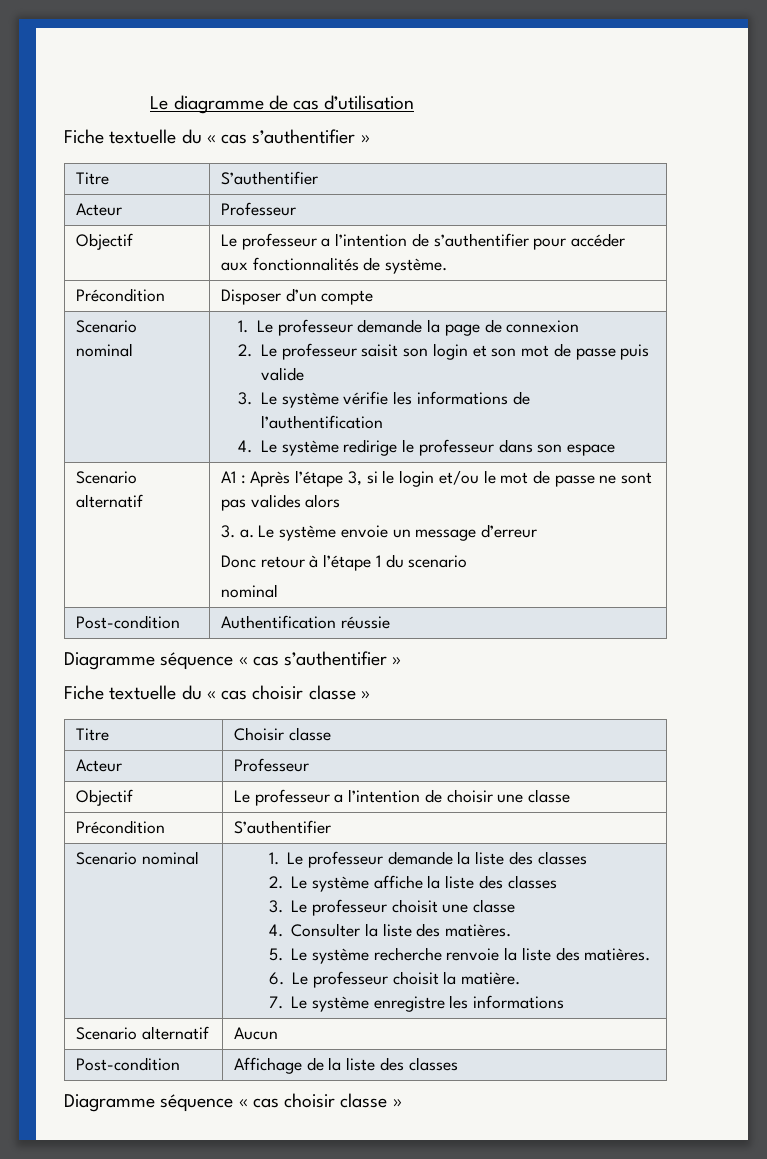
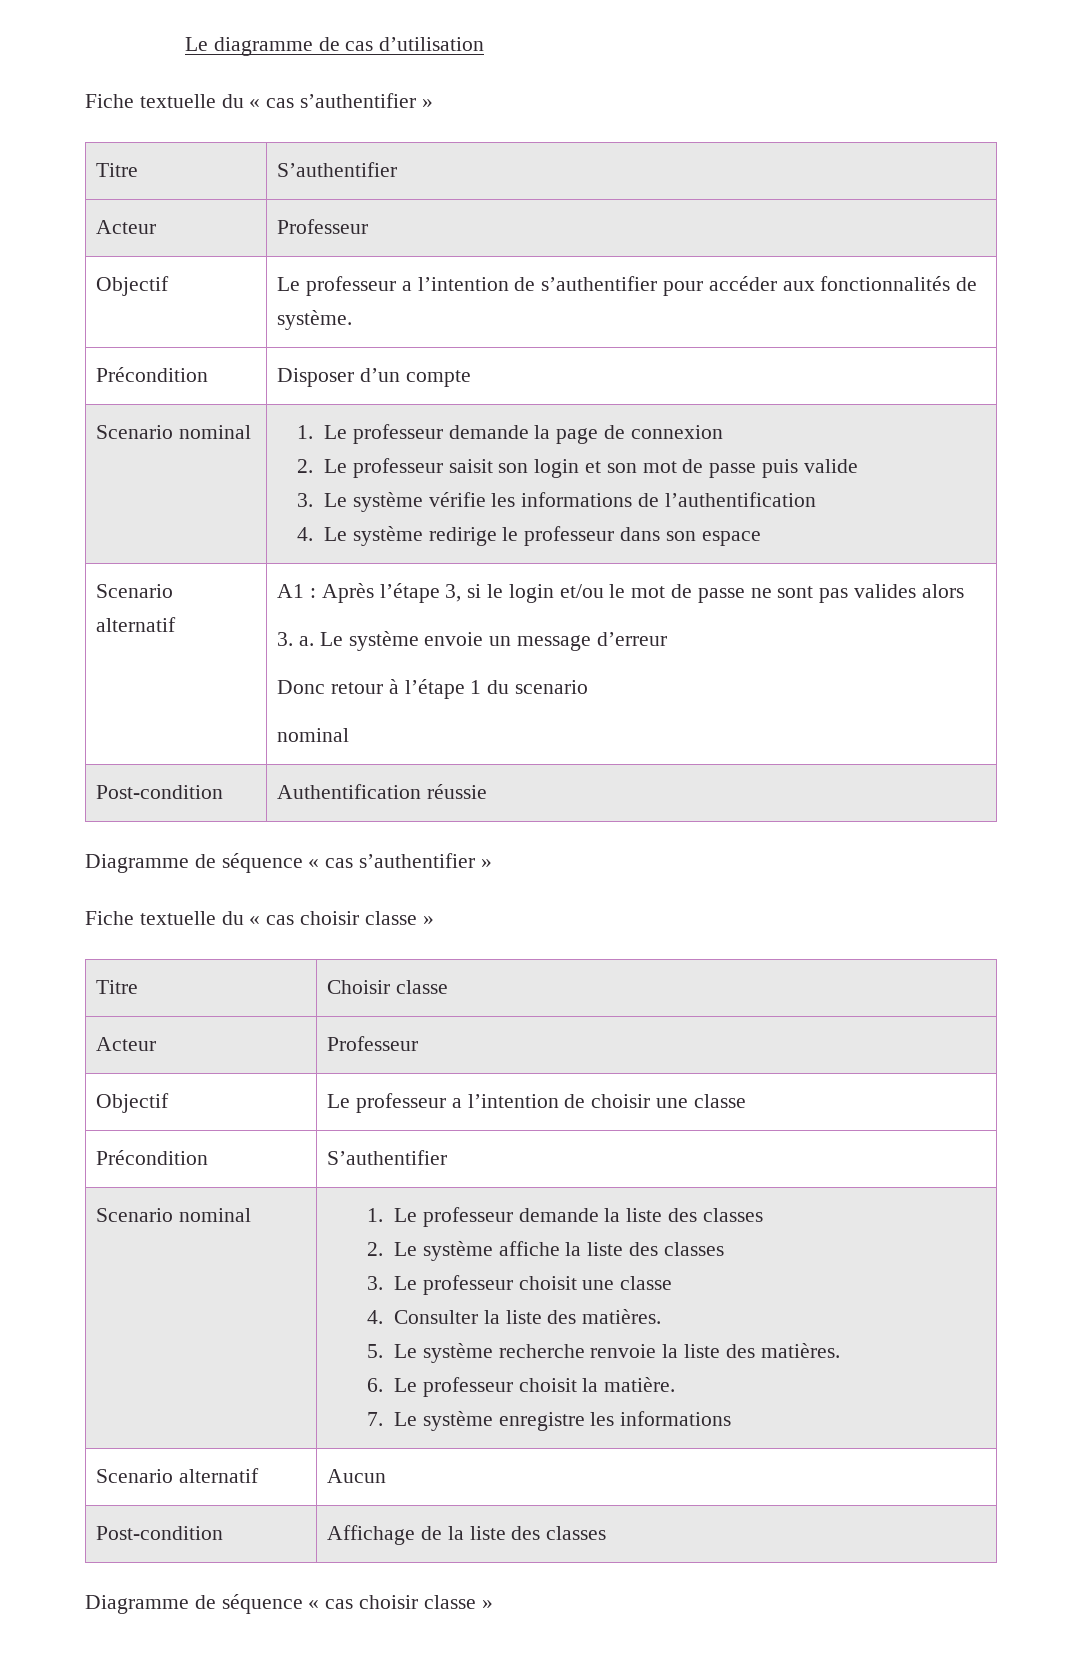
(155, 661) none -> [194,854,216,868] de
(155, 1103) none -> [194,1595,216,1609] de

